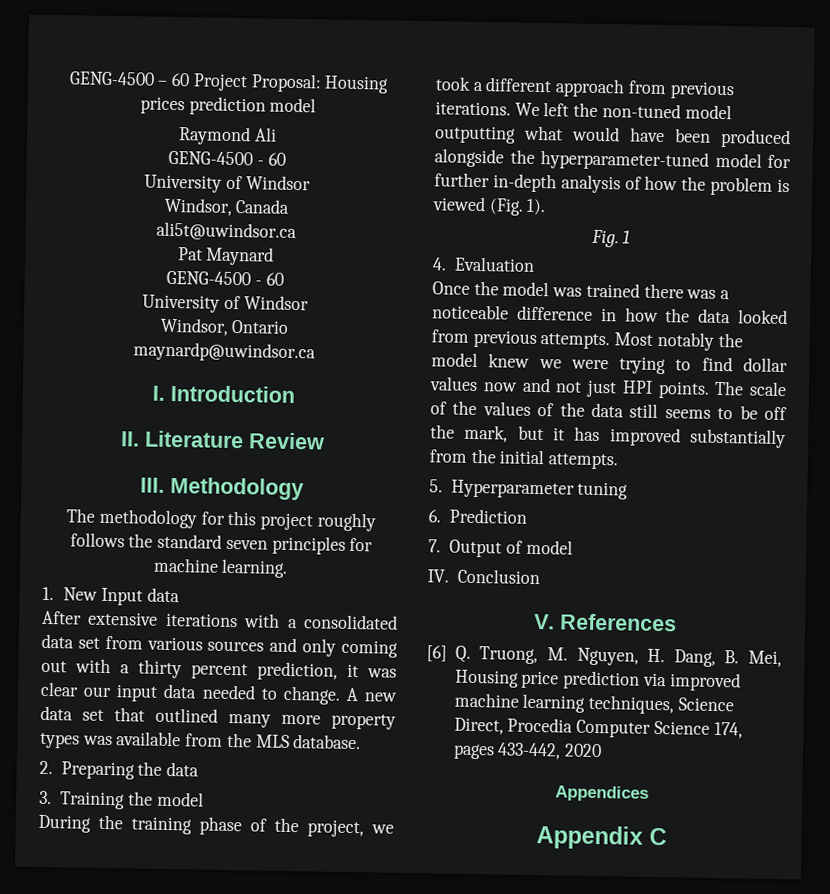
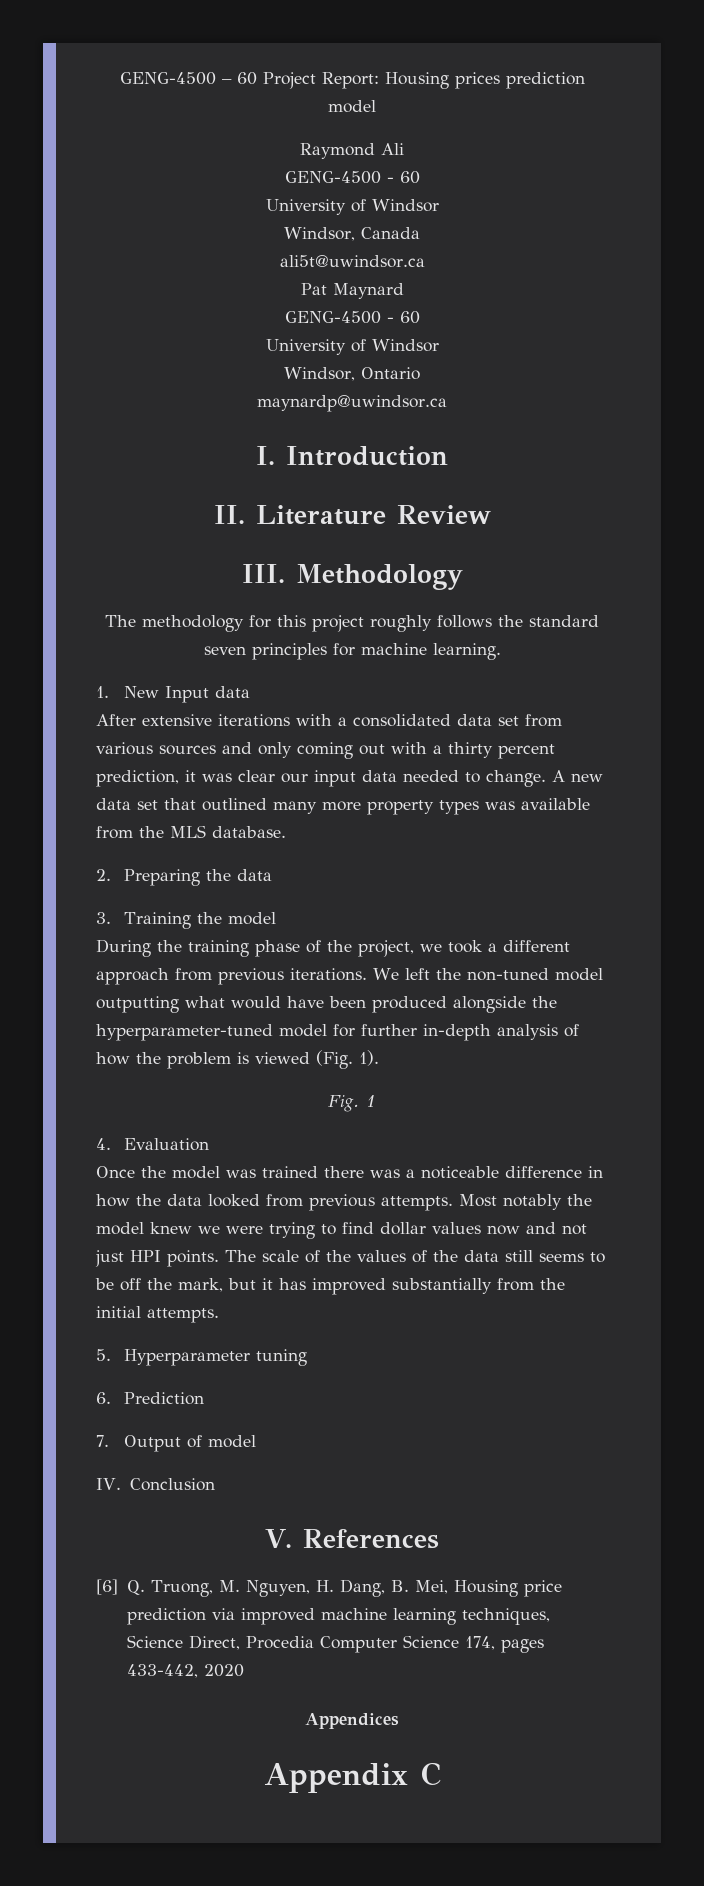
[250,73,322,93] Proposal: -> [321,72,379,89] Report:

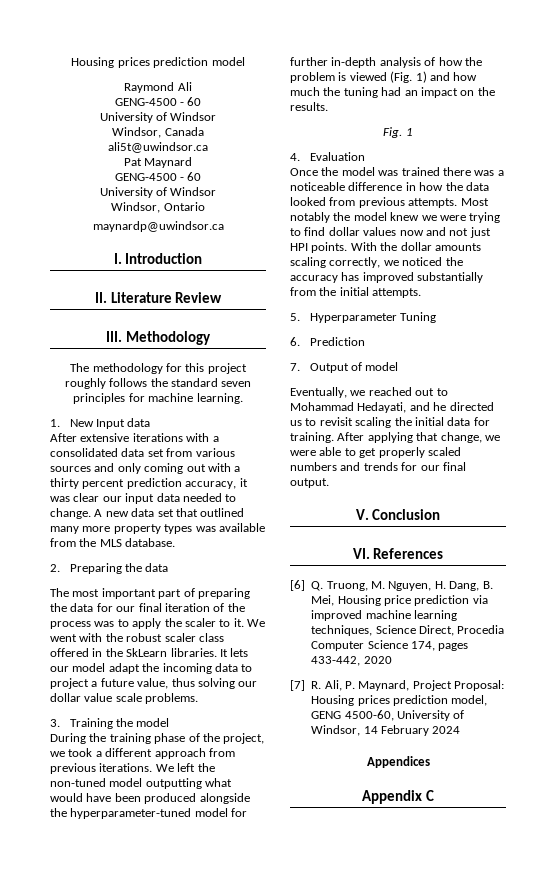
[119,72,379,89] GENG-4500 – 60 Project Report: -> (71, 62) none
[96,770,179,787] prediction, -> [126,478,237,489] prediction accuracy,
(273, 875) none -> [50,588,250,599] [50,603,245,612] [50,618,265,629] [50,633,224,642] [50,648,249,657] [50,663,253,674] [50,678,258,689] [50,693,199,704] // The most important part of preparing the data for our final iteration of the process was to apply the scaler to it. We went with the robust scaler class offered in the SkLearn libraries. It lets our model adapt the incoming data to project a future value, thus solving our dollar value scale problems.
[359,1050,379,1066] 1). -> [415,71,478,83] [290,87,495,98] [290,102,328,111] 1) and how much the tuning had an impact on the results.
[225,1250,605,1263] [95,1278,273,1292] The scale of the values of the data still seems to be off the mark, but it -> [350,242,481,251] [290,257,463,268] [290,275,338,283] With the dollar amounts scaling correctly, we noticed the accuracy
[256,1349,308,1366] tuning -> [400,312,437,323] Tuning
[96,1478,121,1490] IV. -> [290,387,448,398] [290,402,494,413] [290,417,490,428] [290,432,500,443] [290,447,461,458] [290,462,466,471] [290,478,329,488] [355,509,369,520] Eventually, we reached out to Mohammad Hedayati, and he directed us to revisit scaling the initial data for training. After applying that change, we were able to get properly scaled numbers and trends for our final output. // V.
[264,1529,293,1548] V. -> [352,548,370,559] VI.
(244, 1670) none -> [290,680,505,691] [311,695,488,706] [311,710,465,721] [311,725,461,736] // [7] R. Ali, P. Maynard, Project Proposal: Housing prices prediction model, GENG 4500-60, University of Windsor, 14 February 2024

